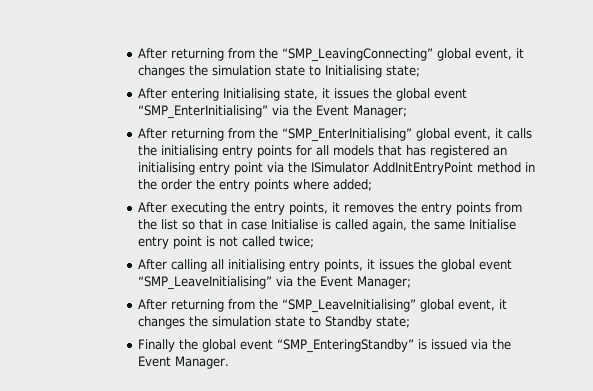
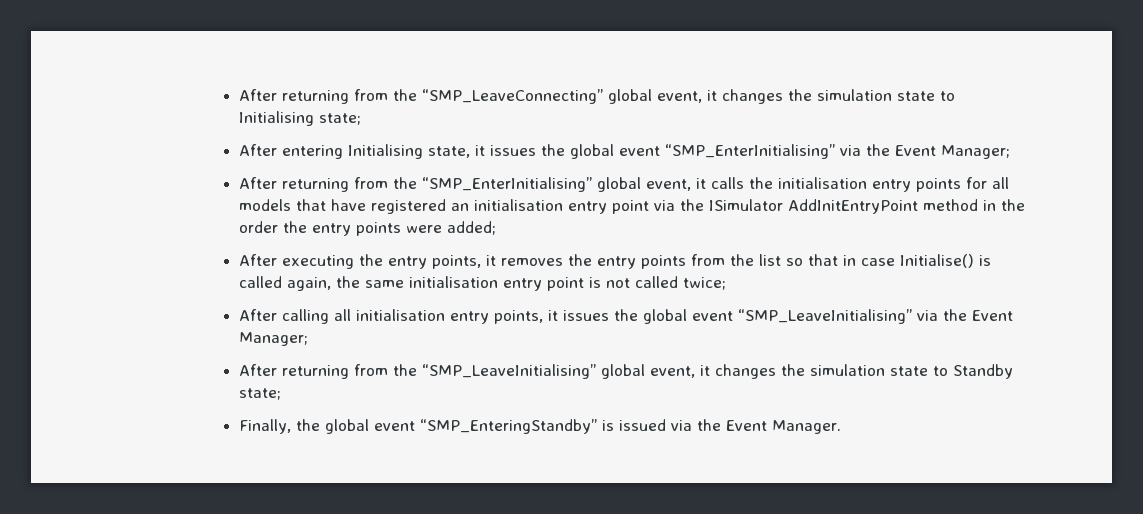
[138,48,434,62] After returning from the “SMP_LeavingConnecting” -> [239,89,604,104] After returning from the “SMP_LeaveConnecting”
[161,145,219,158] initialising -> [778,177,868,189] initialisation
[406,145,427,156] has -> [331,199,367,211] have
[138,162,196,175] initialising -> [474,199,564,211] initialisation
[293,179,330,190] where -> [406,225,443,233] were
[271,219,319,230] Initialise -> [900,254,975,268] Initialise()
[469,219,517,230] Initialise -> [409,276,499,288] initialisation
[228,259,286,272] initialising -> [356,309,446,321] initialisation
[138,339,176,352] Finally -> [239,419,292,434] Finally,

